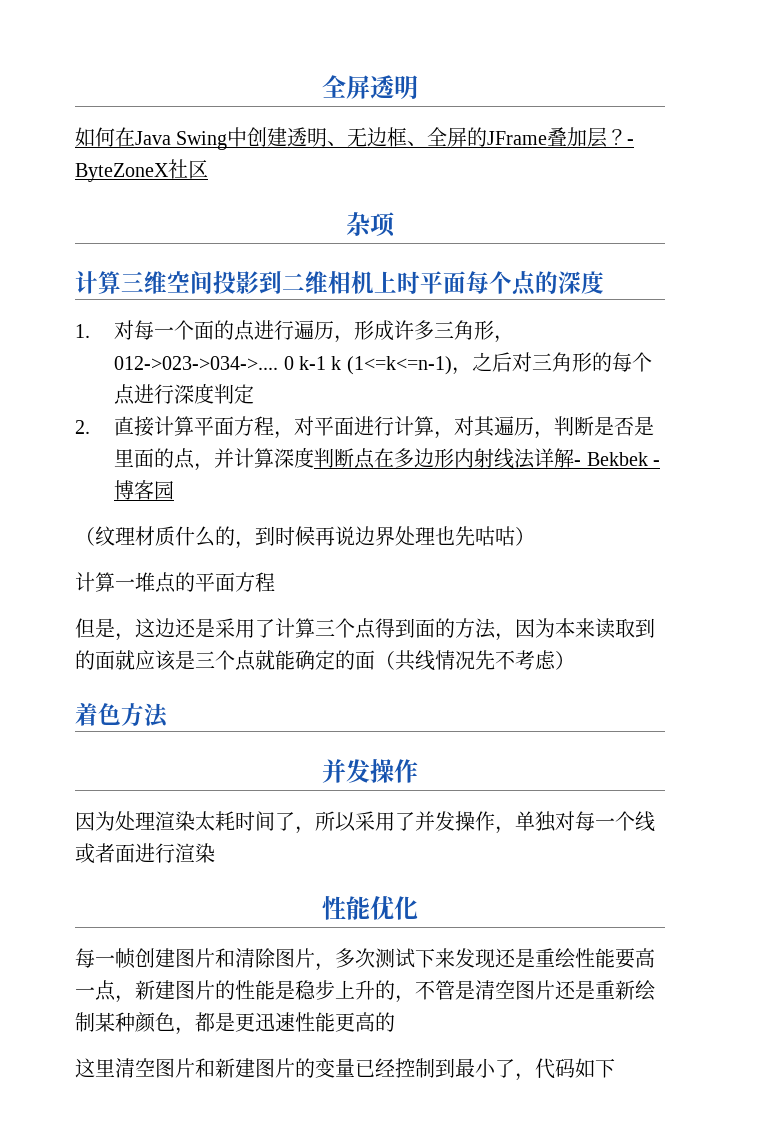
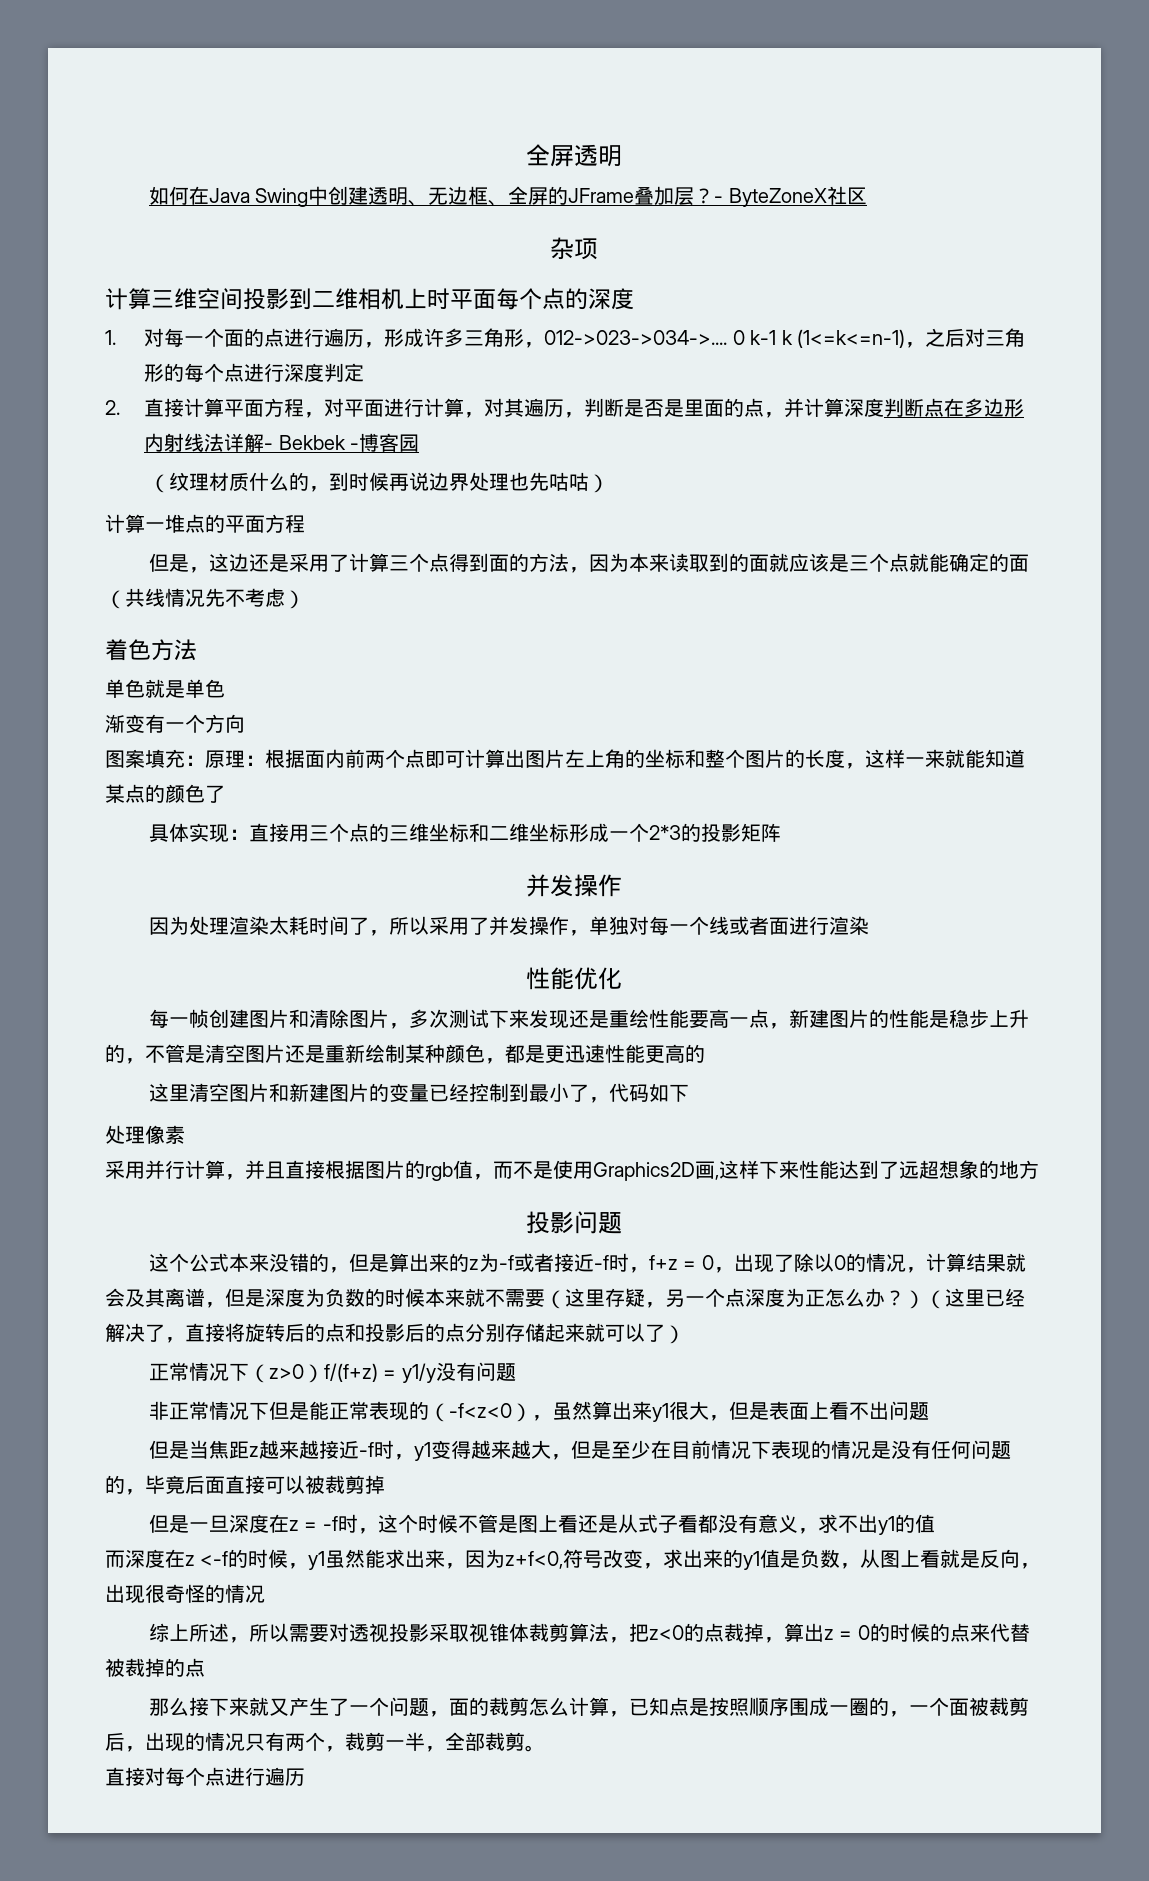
(169, 715) none -> [105,679,225,698] [105,714,245,733] [105,749,1025,769] [105,784,225,803] [149,823,782,843] // 单色就是单色 // 渐变有一个方向 // 图案填充：原理：根据面内前两个点即可计算出图片左上角的坐标和整个图片的长度，这样一来就能知道某点的颜色了 // 具体实现：直接用三个点的三维坐标和二维坐标形成一个2*3的投影矩阵
(615, 1068) none -> [105,1125,185,1144] [105,1160,1039,1181] [525,1211,622,1234] [149,1253,1026,1273] [105,1288,1025,1309] [105,1323,685,1344] [149,1362,516,1383] [149,1401,930,1422] [149,1440,1012,1461] [105,1475,385,1495] [149,1514,935,1535] [105,1549,1041,1570] [105,1584,265,1604] [149,1623,1030,1643] [105,1658,205,1677] [149,1697,1030,1717] [105,1732,545,1752] [105,1767,305,1786] // 处理像素 // 采用并行计算，并且直接根据图片的rgb值，而不是使用Graphics2D画,这样下来性能达到了远超想象的地方 // 投影问题 // 这个公式本来没错的，但是算出来的z为-f或者接近-f时，f+z = 0，出现了除以0的情况，计算结果就会及其离谱，但是深度为负数的时候本来就不需要（这里存疑，另一个点深度为正怎么办？）（这里已经解决了，直接将旋转后的点和投影后的点分别存储起来就可以了） // 正常情况下（z>0）f/(f+z) = y1/y没有问题 // 非正常情况下但是能正常表现的（-f<z<0），虽然算出来y1很大，但是表面上看不出问题 // 但是当焦距z越来越接近-f时，y1变得越来越大，但是至少在目前情况下表现的情况是没有任何问题的，毕竟后面直接可以被裁剪掉 // 但是一旦深度在z = -f时，这个时候不管是图上看还是从式子看都没有意义，求不出y1的值 // 而深度在z <-f的时候，y1虽然能求出来，因为z+f<0,符号改变，求出来的y1值是负数，从图上看就是反向，出现很奇怪的情况 // 综上所述，所以需要对透视投影采取视锥体裁剪算法，把z<0的点裁掉，算出z = 0的时候的点来代替被裁掉的点 // 那么接下来就又产生了一个问题，面的裁剪怎么计算，已知点是按照顺序围成一圈的，一个面被裁剪后，出现的情况只有两个，裁剪一半，全部裁剪。 // 直接对每个点进行遍历

